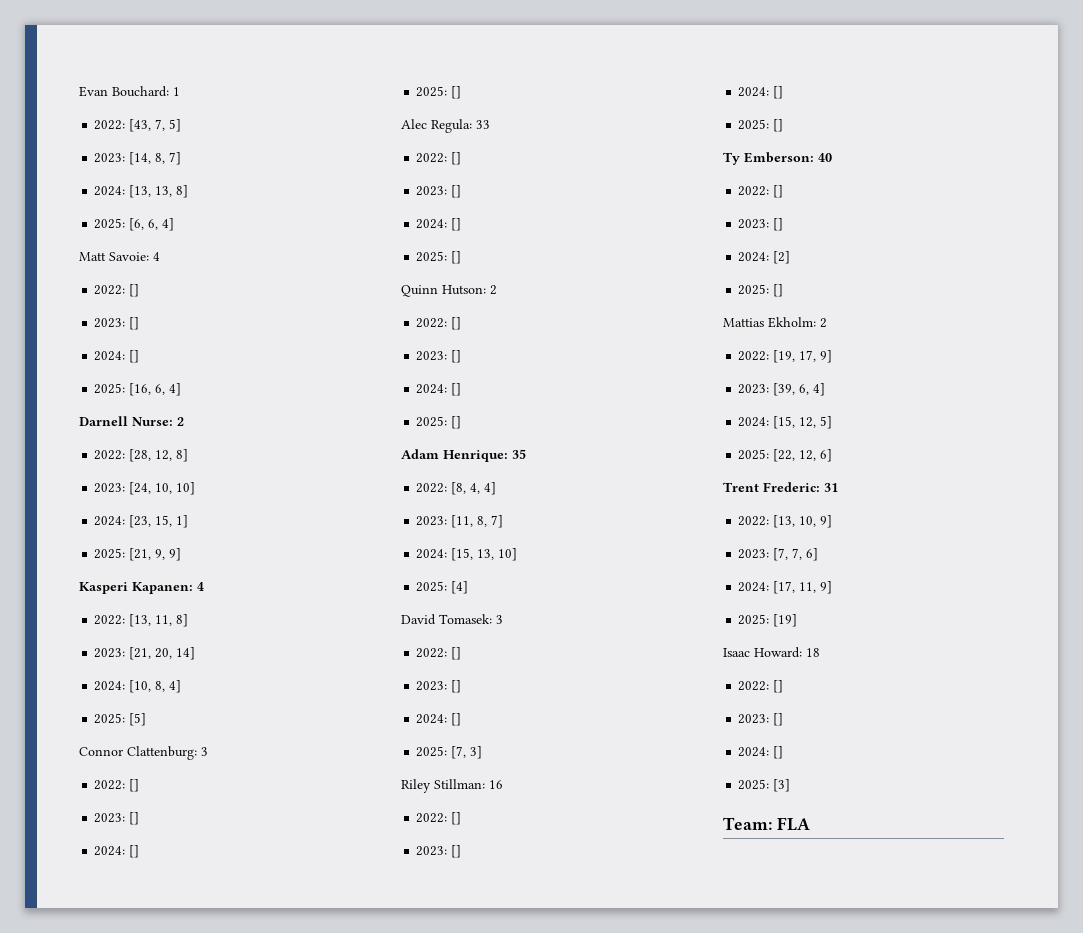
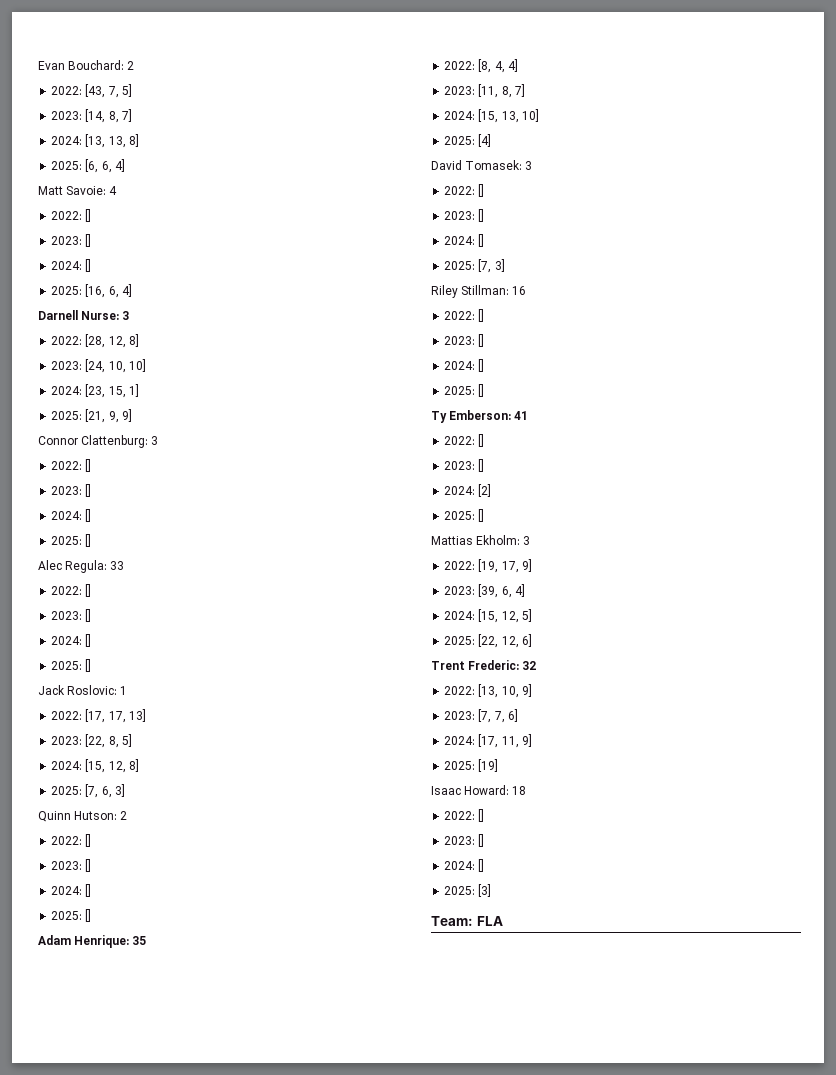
[173,87,180,96] 1 -> [127,61,135,70] 2
[177,417,184,426] 2 -> [122,311,130,320] 3
[79,582,204,594] [94,614,189,627] [94,647,196,660] [94,680,182,693] [94,713,147,726] // Kasperi Kapanen: 4 // 2022: [13, 11, 8] // 2023: [21, 20, 14] // 2024: [10, 8, 4] // 2025: [5] -> (132, 415) none
(462, 257) none -> [38,685,128,695] [51,709,146,723] [51,734,132,748] [51,759,139,773] [51,784,125,798] // Jack Roslovic: 1 // 2022: [17, 17, 13] // 2023: [22, 8, 5] // 2024: [15, 12, 8] // 2025: [7, 6, 3]
[818,153,832,162] 40 -> [514,411,529,420] 41
[820,318,827,328] 2 -> [523,536,531,545] 3
[824,483,838,492] 31 -> [522,661,537,670] 32

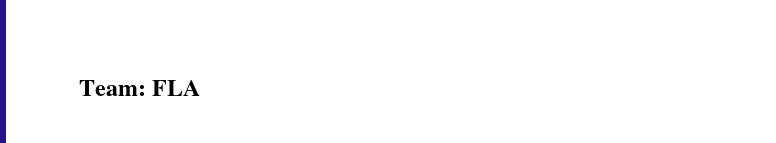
[38,60,135,70] [51,84,132,98] [51,109,132,123] [51,134,139,148] [51,159,125,173] [38,186,118,195] [51,209,92,222] [51,234,92,247] [51,259,92,272] [51,284,132,298] [38,310,130,320] [51,334,139,348] [51,359,146,373] [51,384,139,398] [51,409,132,423] [38,435,159,448] [51,459,92,472] [51,484,92,497] [51,509,92,522] [51,534,92,547] [38,560,125,573] [51,584,92,597] [51,609,92,622] [51,634,92,647] [51,659,92,672] [38,685,128,695] [51,709,146,723] [51,734,132,748] [51,759,139,773] [51,784,125,798] [38,811,128,822] [51,834,92,847] [51,859,92,872] [51,884,92,897] [51,909,92,922] [38,935,147,948] [444,59,518,73] [444,84,525,98] [444,109,539,123] [444,134,492,147] [431,160,533,170] [444,184,485,197] [444,209,485,222] [444,234,485,247] [444,259,505,273] [431,285,527,298] [444,309,485,322] [444,334,485,347] [444,359,485,372] [444,384,485,397] [431,410,529,423] [444,434,485,447] [444,459,485,472] [444,484,492,497] [444,509,485,522] [431,535,531,545] [444,559,532,573] [444,584,525,598] [444,609,532,623] [444,634,532,648] [431,660,537,670] [444,684,532,698] [444,709,518,723] [444,734,532,748] [444,759,499,772] [431,785,527,795] [444,809,485,822] [444,834,485,847] [444,859,485,872] [444,884,492,897] Evan Bouchard: 2 // 2022: [43, 7, 5] // 2023: [14, 8, 7] // 2024: [13, 13, 8] // 2025: [6, 6, 4] // Matt Savoie: 4 // 2022: [] // 2023: [] // 2024: [] // 2025: [16, 6, 4] // Darnell Nurse: 3 // 2022: [28, 12, 8] // 2023: [24, 10, 10] // 2024: [23, 15, 1] // 2025: [21, 9, 9] // Connor Clattenburg: 3 // 2022: [] // 2023: [] // 2024: [] // 2025: [] // Alec Regula: 33 // 2022: [] // 2023: [] // 2024: [] // 2025: [] // Jack Roslovic: 1 // 2022: [17, 17, 13] // 2023: [22, 8, 5] // 2024: [15, 12, 8] // 2025: [7, 6, 3] // Quinn Hutson: 2 // 2022: [] // 2023: [] // 2024: [] // 2025: [] // Adam Henrique: 35 // 2022: [8, 4, 4] // 2023: [11, 8, 7] // 2024: [15, 13, 10] // 2025: [4] // David Tomasek: 3 // 2022: [] // 2023: [] // 2024: [] // 2025: [7, 3] // Riley Stillman: 16 // 2022: [] // 2023: [] // 2024: [] // 2025: [] // Ty Emberson: 41 // 2022: [] // 2023: [] // 2024: [2] // 2025: [] // Mattias Ekholm: 3 // 2022: [19, 17, 9] // 2023: [39, 6, 4] // 2024: [15, 12, 5] // 2025: [22, 12, 6] // Trent Frederic: 32 // 2022: [13, 10, 9] // 2023: [7, 7, 6] // 2024: [17, 11, 9] // 2025: [19] // Isaac Howard: 18 // 2022: [] // 2023: [] // 2024: [] // 2025: [3] // -> (79, 88) none

